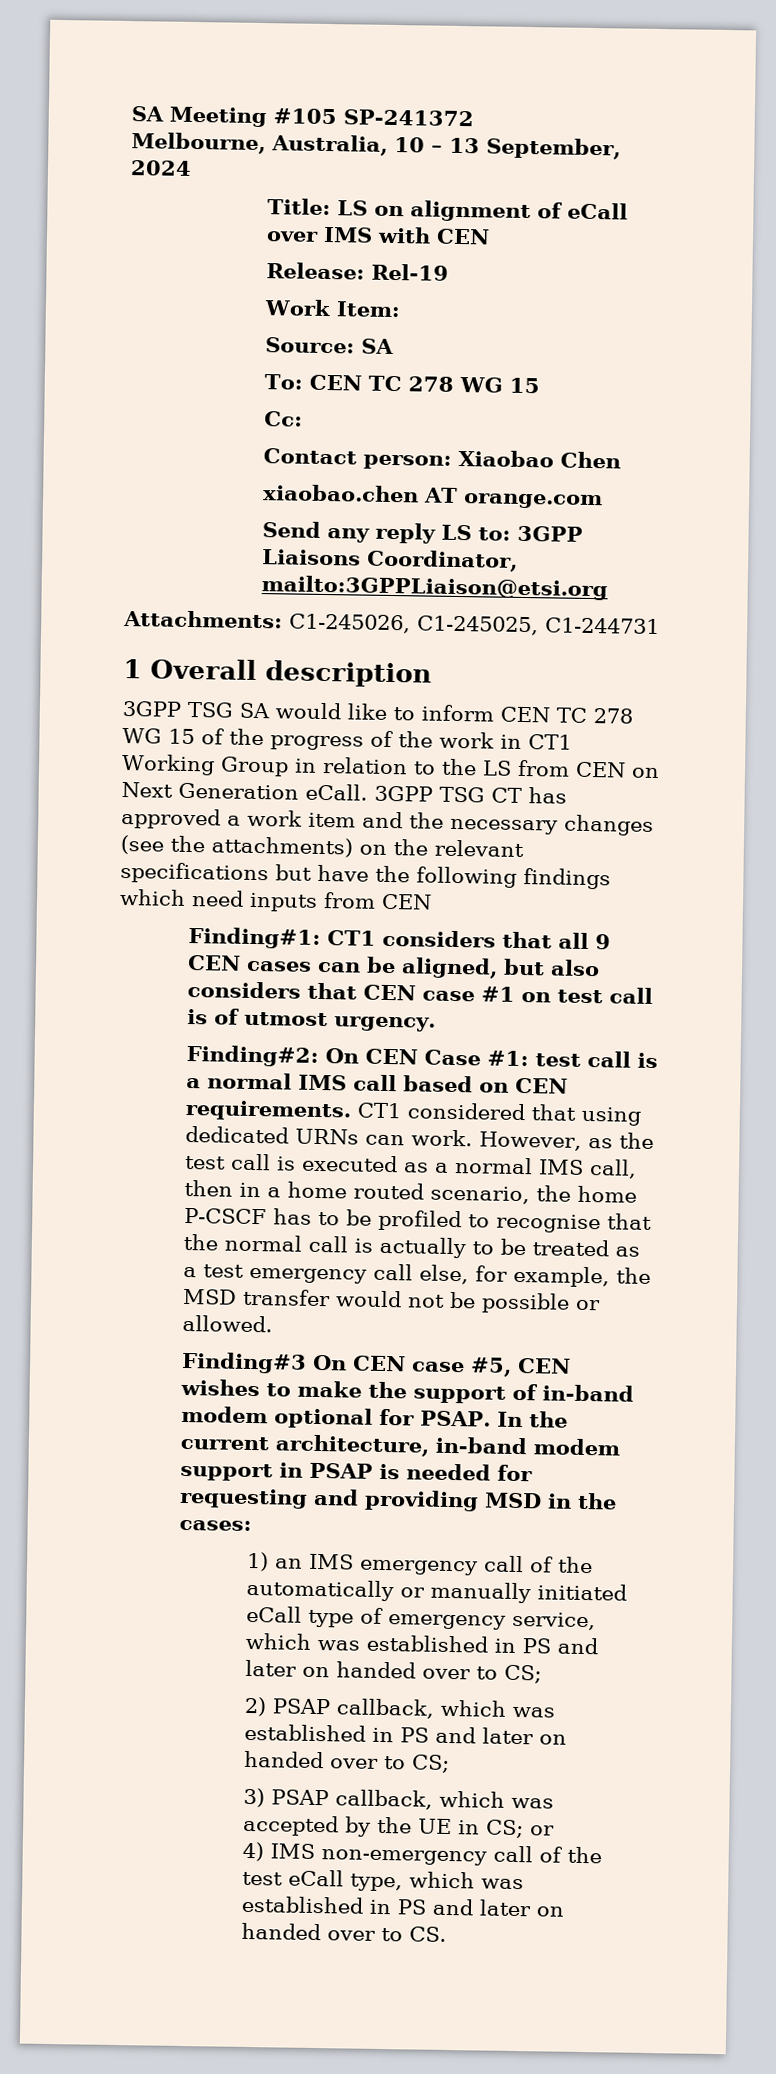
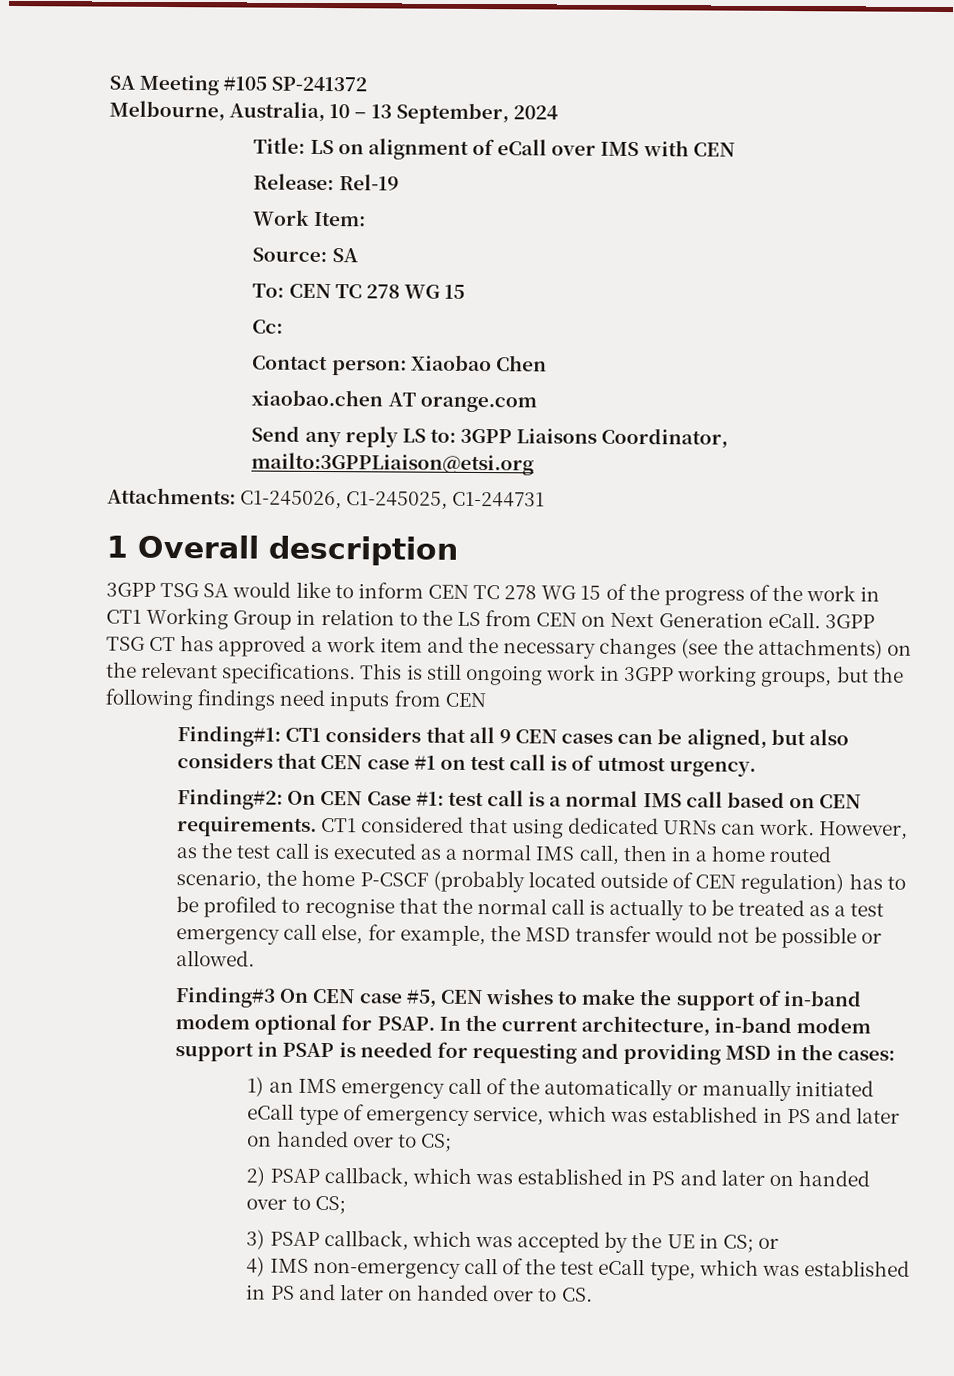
[120,861,369,885] specifications but have -> [222,662,869,688] specifications. This is still ongoing work in 3GPP working groups, but
[119,888,186,906] which -> (276, 700) none
(267, 1216) none -> [432,870,845,895] (probably located outside of CEN regulation)

